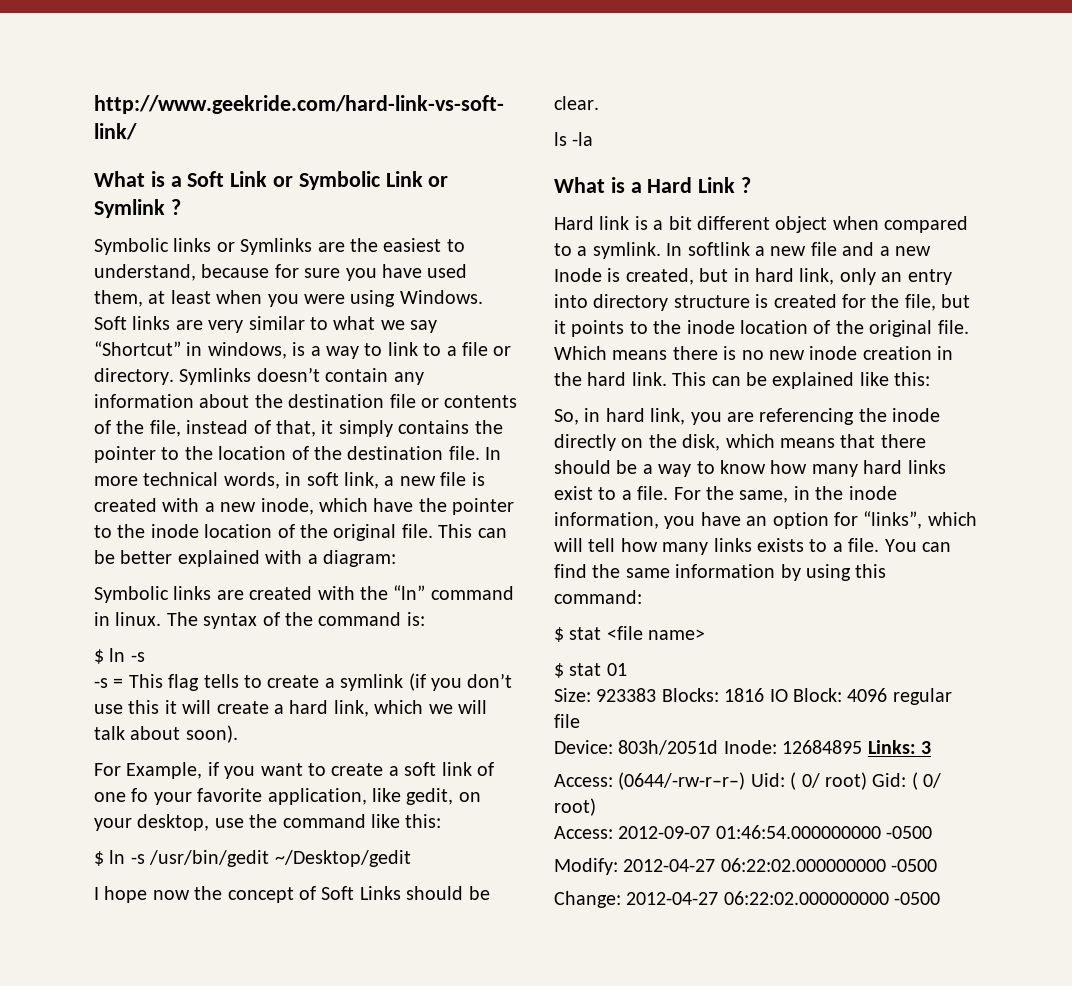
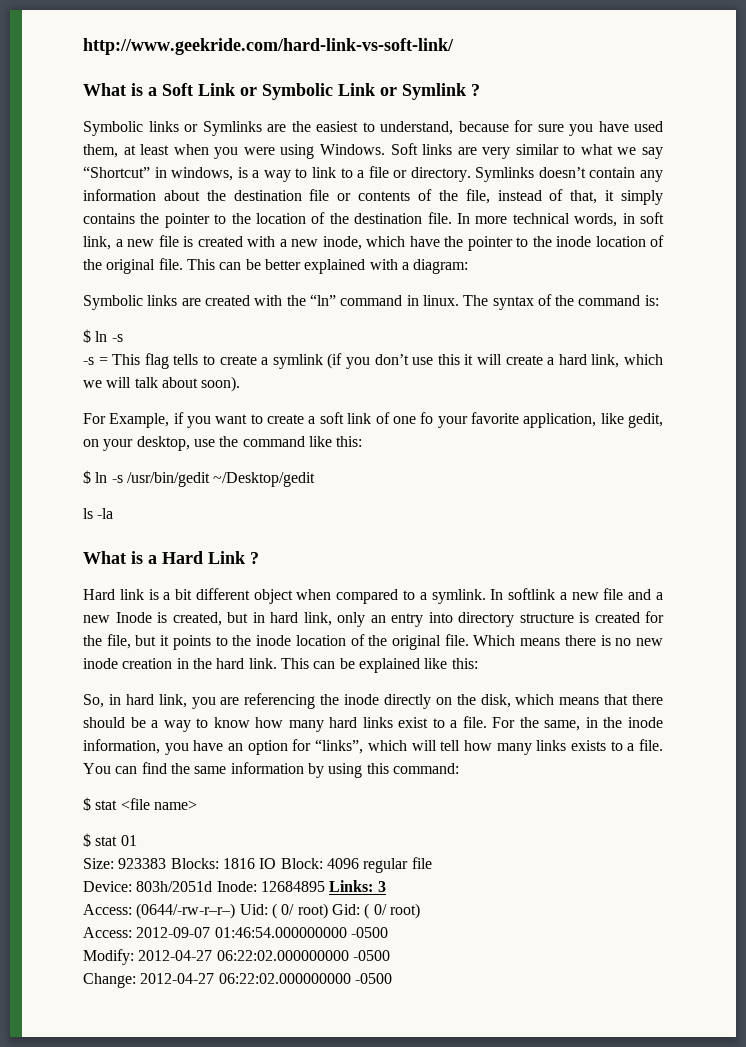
[94,886,490,903] [554,96,599,110] // I hope now the concept of Soft Links should be clear. -> (316, 479) none

